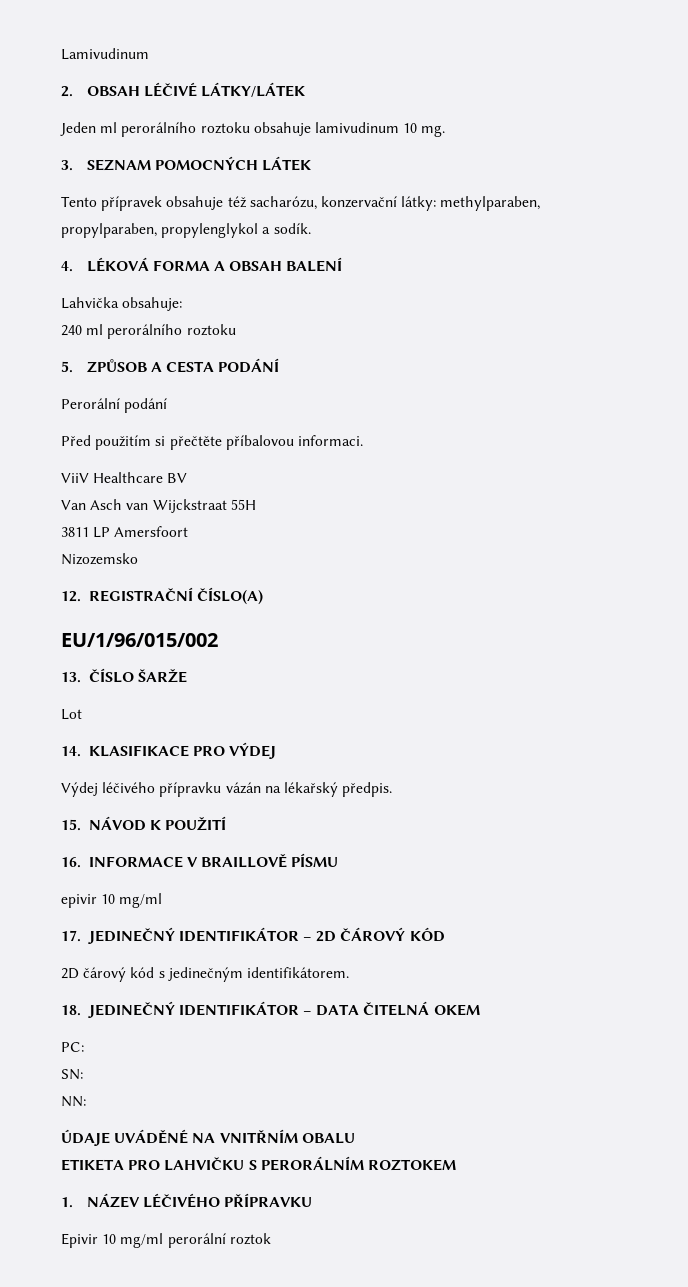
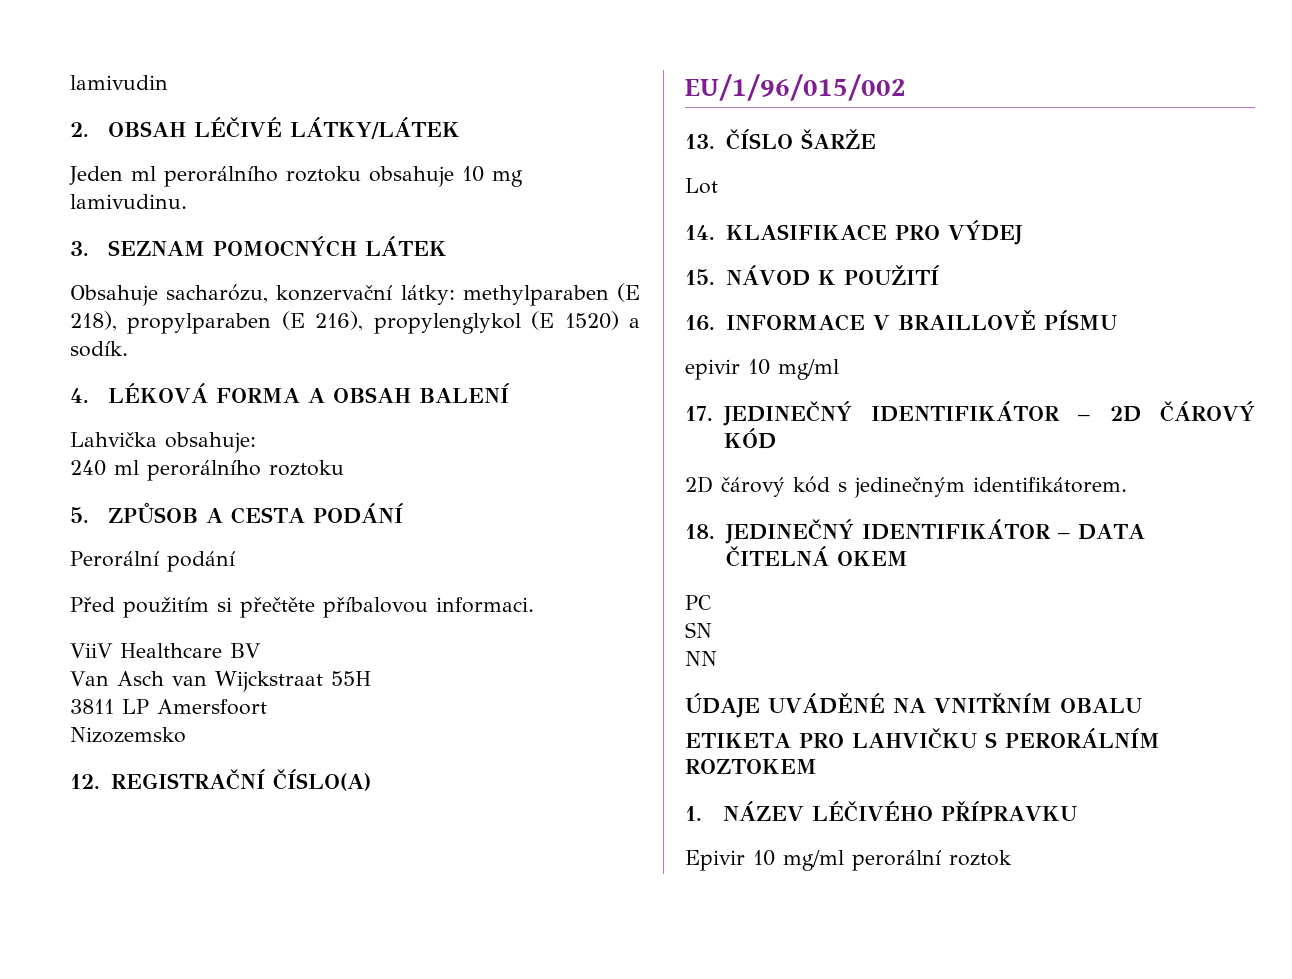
[61,48,149,60] Lamivudinum -> [70,75,168,90] lamivudin
[314,122,446,137] lamivudinum 10 mg. -> [462,166,523,187] [70,194,187,209] 10 mg lamivudinu.
[61,196,541,211] [61,223,259,238] Tento přípravek obsahuje též sacharózu, konzervační látky: methylparaben, propylparaben, propylenglykol -> [70,283,640,306] [70,311,619,334] Obsahuje sacharózu, konzervační látky: methylparaben (E 218), propylparaben (E 216), propylenglykol (E 1520)
[61,782,393,797] // Výdej léčivého přípravku vázán na lékařský předpis. -> (1023, 232) none
[61,1042,84,1052] [61,1069,83,1080] [61,1096,86,1107] PC: // SN: // NN: -> [685,595,711,610] [685,622,712,638] [685,651,717,666] PC // SN // NN

